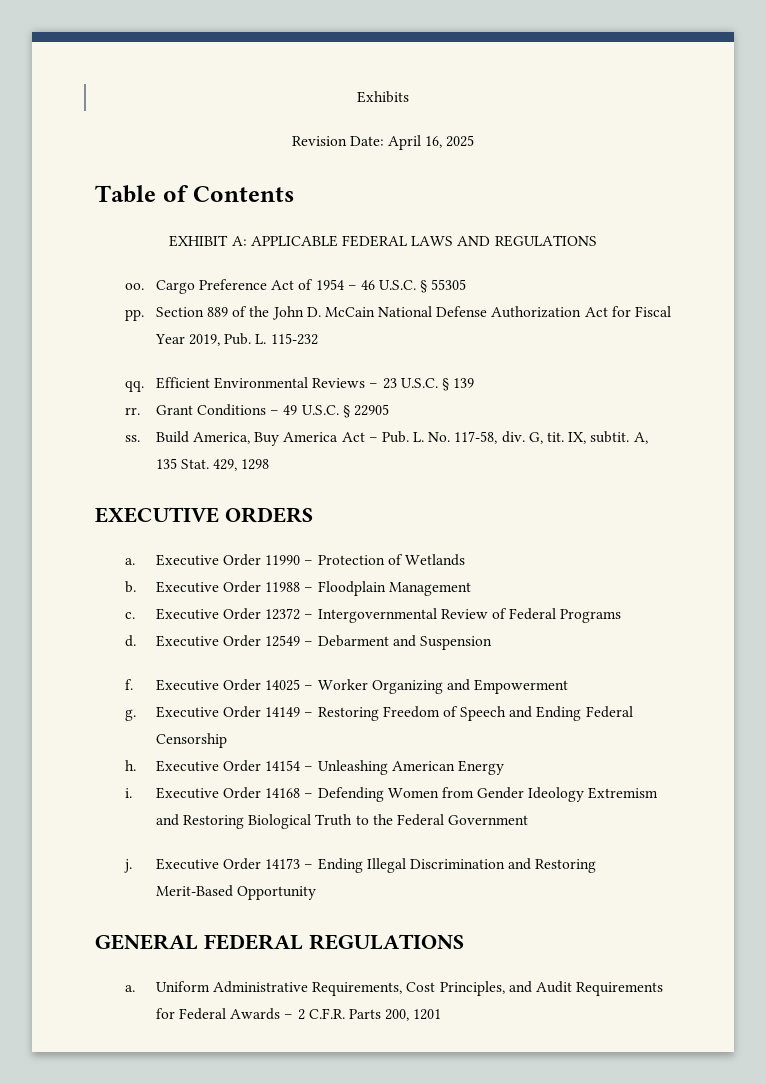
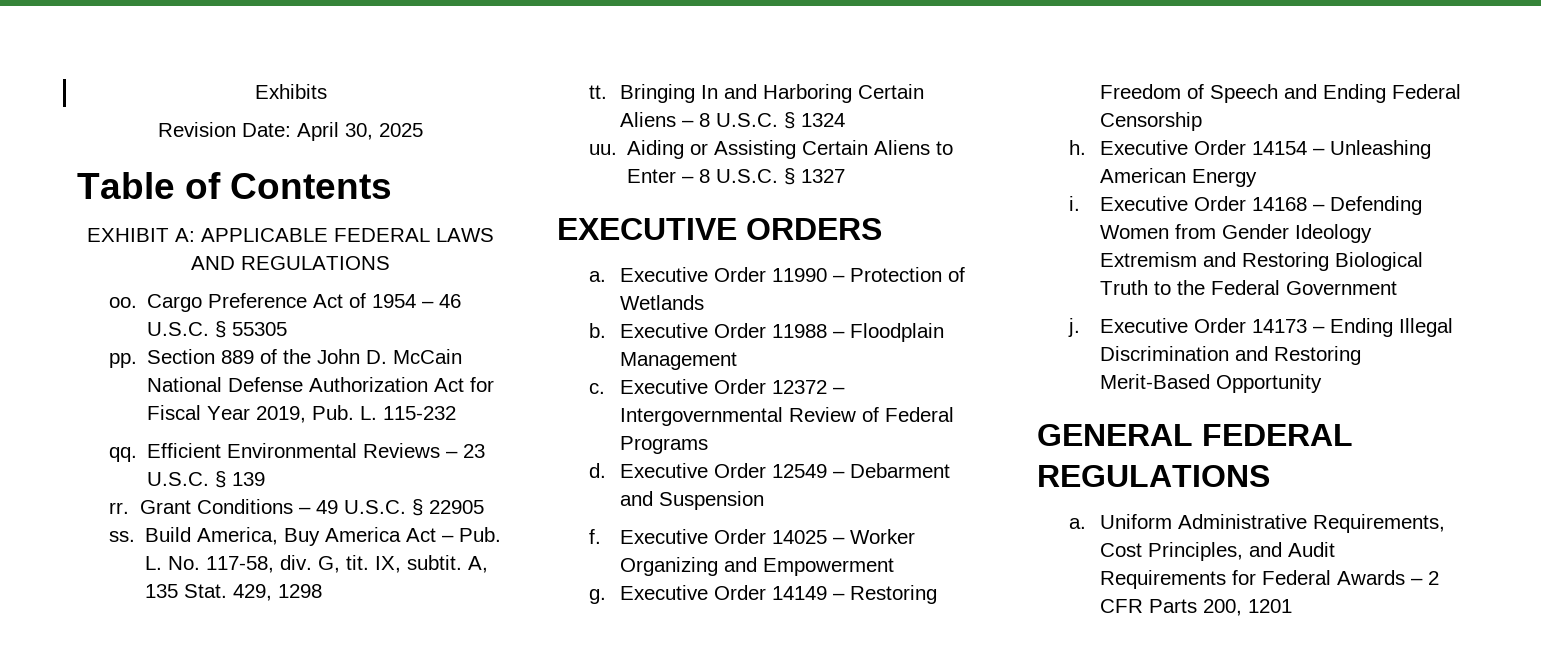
[425,136,443,148] 16, -> [345,123,373,140] 30,
(270, 464) none -> [588,84,925,103] [620,112,846,129] [588,140,953,159] [626,168,845,185] // tt. Bringing In and Harboring Certain Aliens – 8 U.S.C. § 1324 // uu. Aiding or Assisting Certain Aliens to Enter – 8 U.S.C. § 1327
[308,1008,345,1019] C.F.R. -> [1100,599,1144,613] CFR

